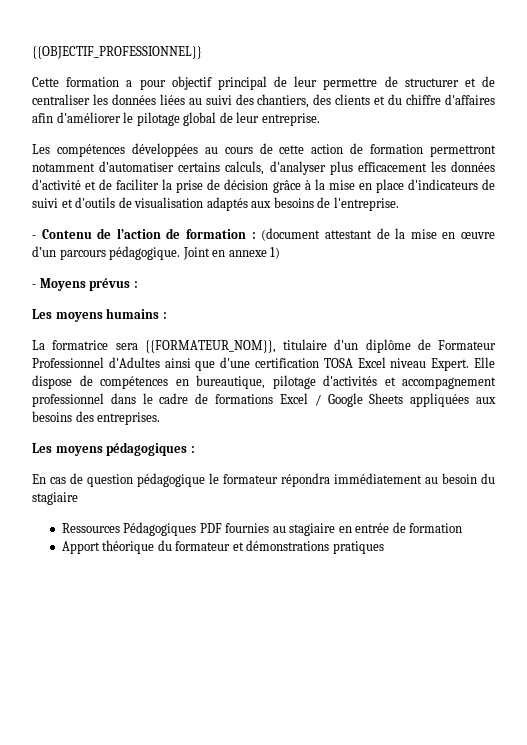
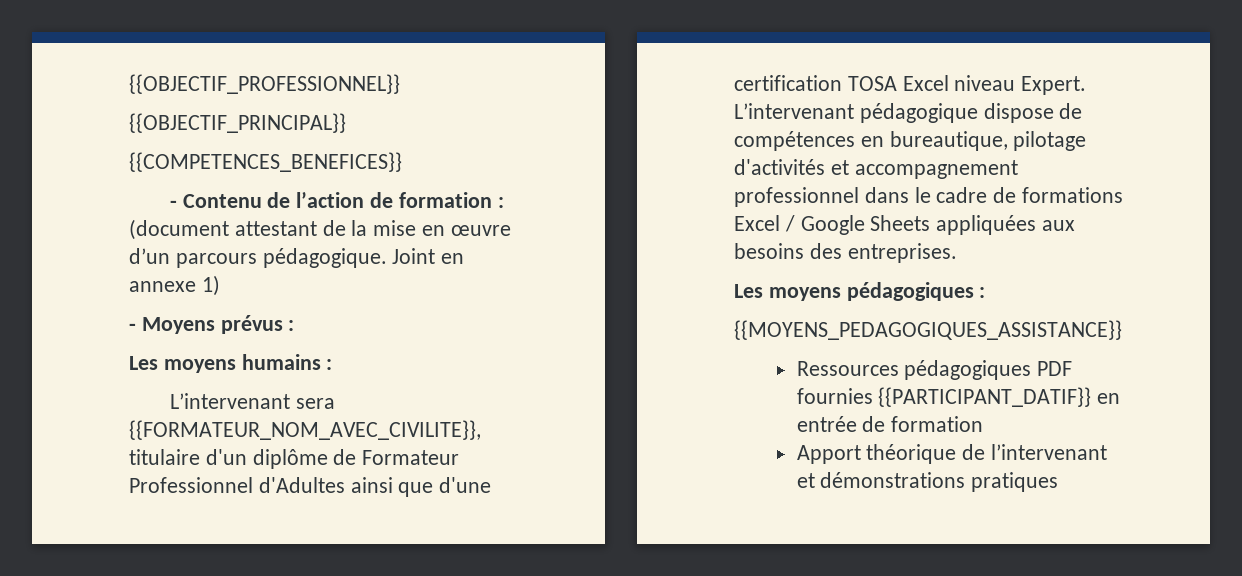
[32,76,496,90] [32,94,495,108] [32,112,320,126] [32,143,496,157] [32,161,495,175] [32,179,495,193] [32,197,399,211] Cette formation a pour objectif principal de leur permettre de structurer et de centraliser les données liées au suivi des chantiers, des clients et du chiffre d'affaires afin d'améliorer le pilotage global de leur entreprise. // Les compétences développées au cours de cette action de formation permettront notamment d'automatiser certains calculs, d'analyser plus efficacement les données d'activité et de faciliter la prise de décision grâce à la mise en place d'indicateurs de suivi et d'outils de visualisation adaptés aux besoins de l'entreprise. -> [129,113,346,133] [129,152,402,172] {{OBJECTIF_PRINCIPAL}} // {{COMPETENCES_BENEFICES}}
[32,340,276,353] La formatrice sera {{FORMATEUR_NOM}}, -> [169,393,335,409] [129,420,481,440] L’intervenant sera {{FORMATEUR_NOM_AVEC_CIVILITE}},
[474,357,496,368] Elle -> [734,103,978,123] L’intervenant pédagogique
[32,473,495,487] [32,492,78,505] En cas de question pédagogique le formateur répondra immédiatement au besoin du stagiaire -> [734,320,1122,340] {{MOYENS_PEDAGOGIQUES_ASSISTANCE}}
[123,522,197,536] Pédagogiques -> [904,360,1032,380] pédagogiques
[272,523,336,536] au stagiaire -> [878,387,1092,407] {{PARTICIPANT_DATIF}}
[157,540,231,551] du formateur -> [962,444,1107,460] de l’intervenant

